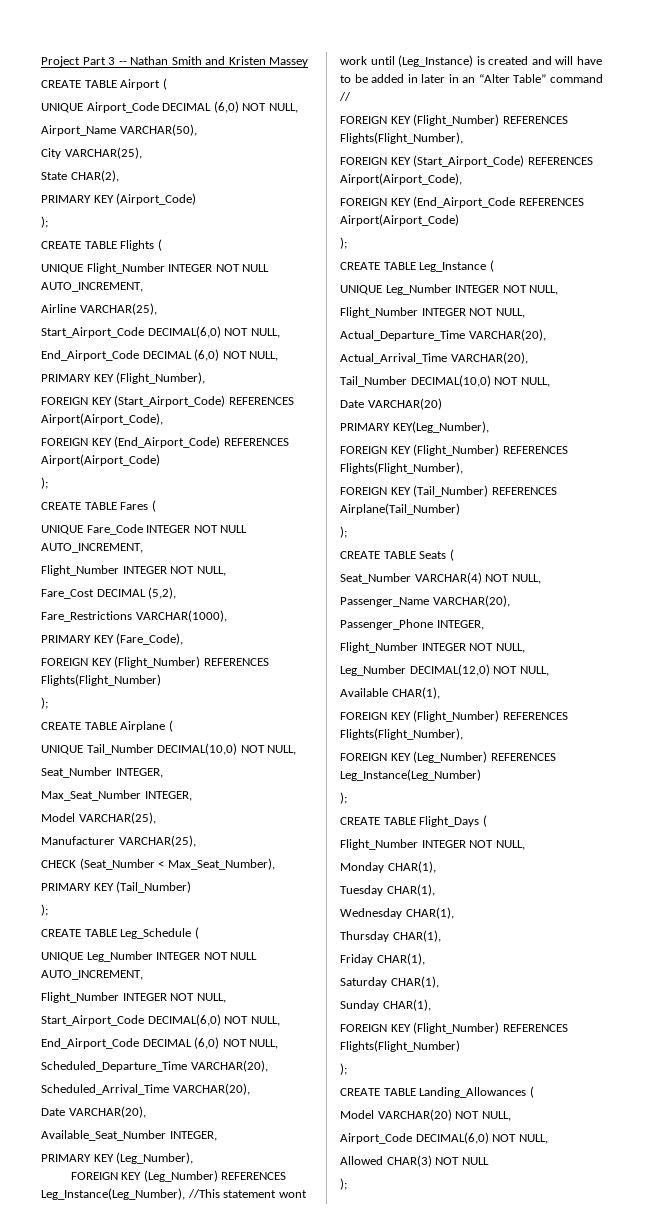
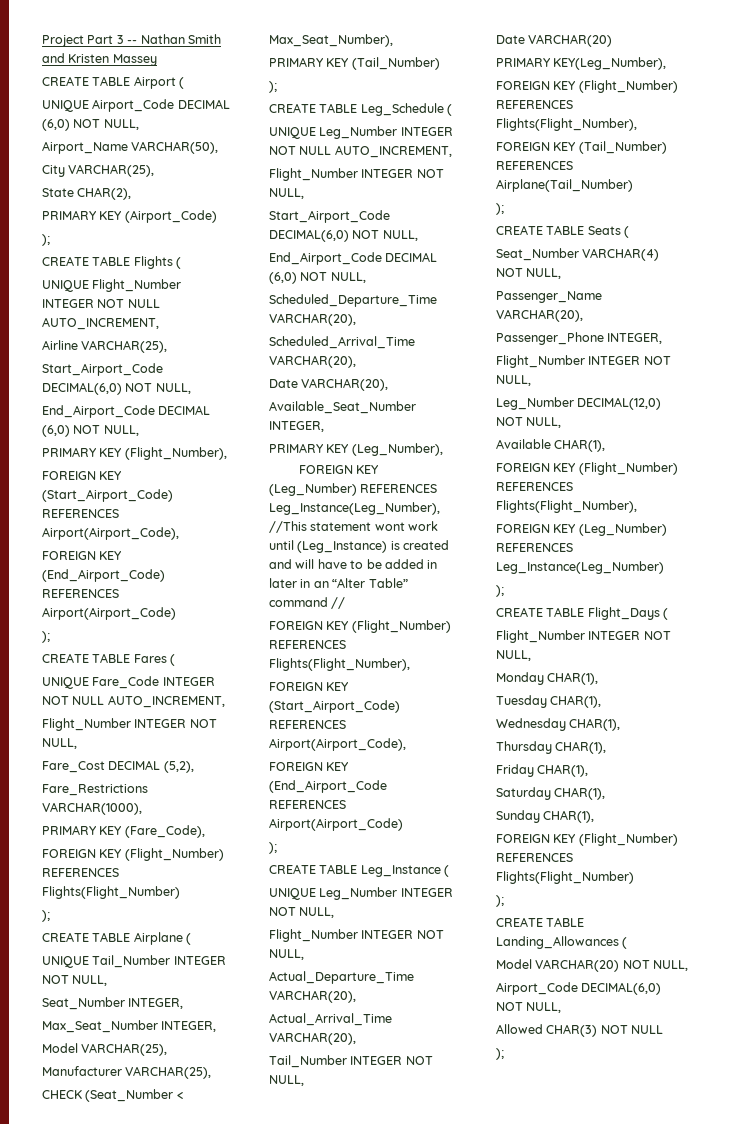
[157,743,238,755] DECIMAL(10,0) -> [173,956,226,965] INTEGER
[410,375,491,387] DECIMAL(10,0) -> [350,1056,403,1065] INTEGER

